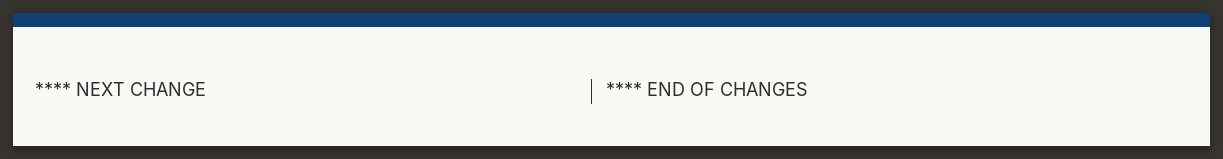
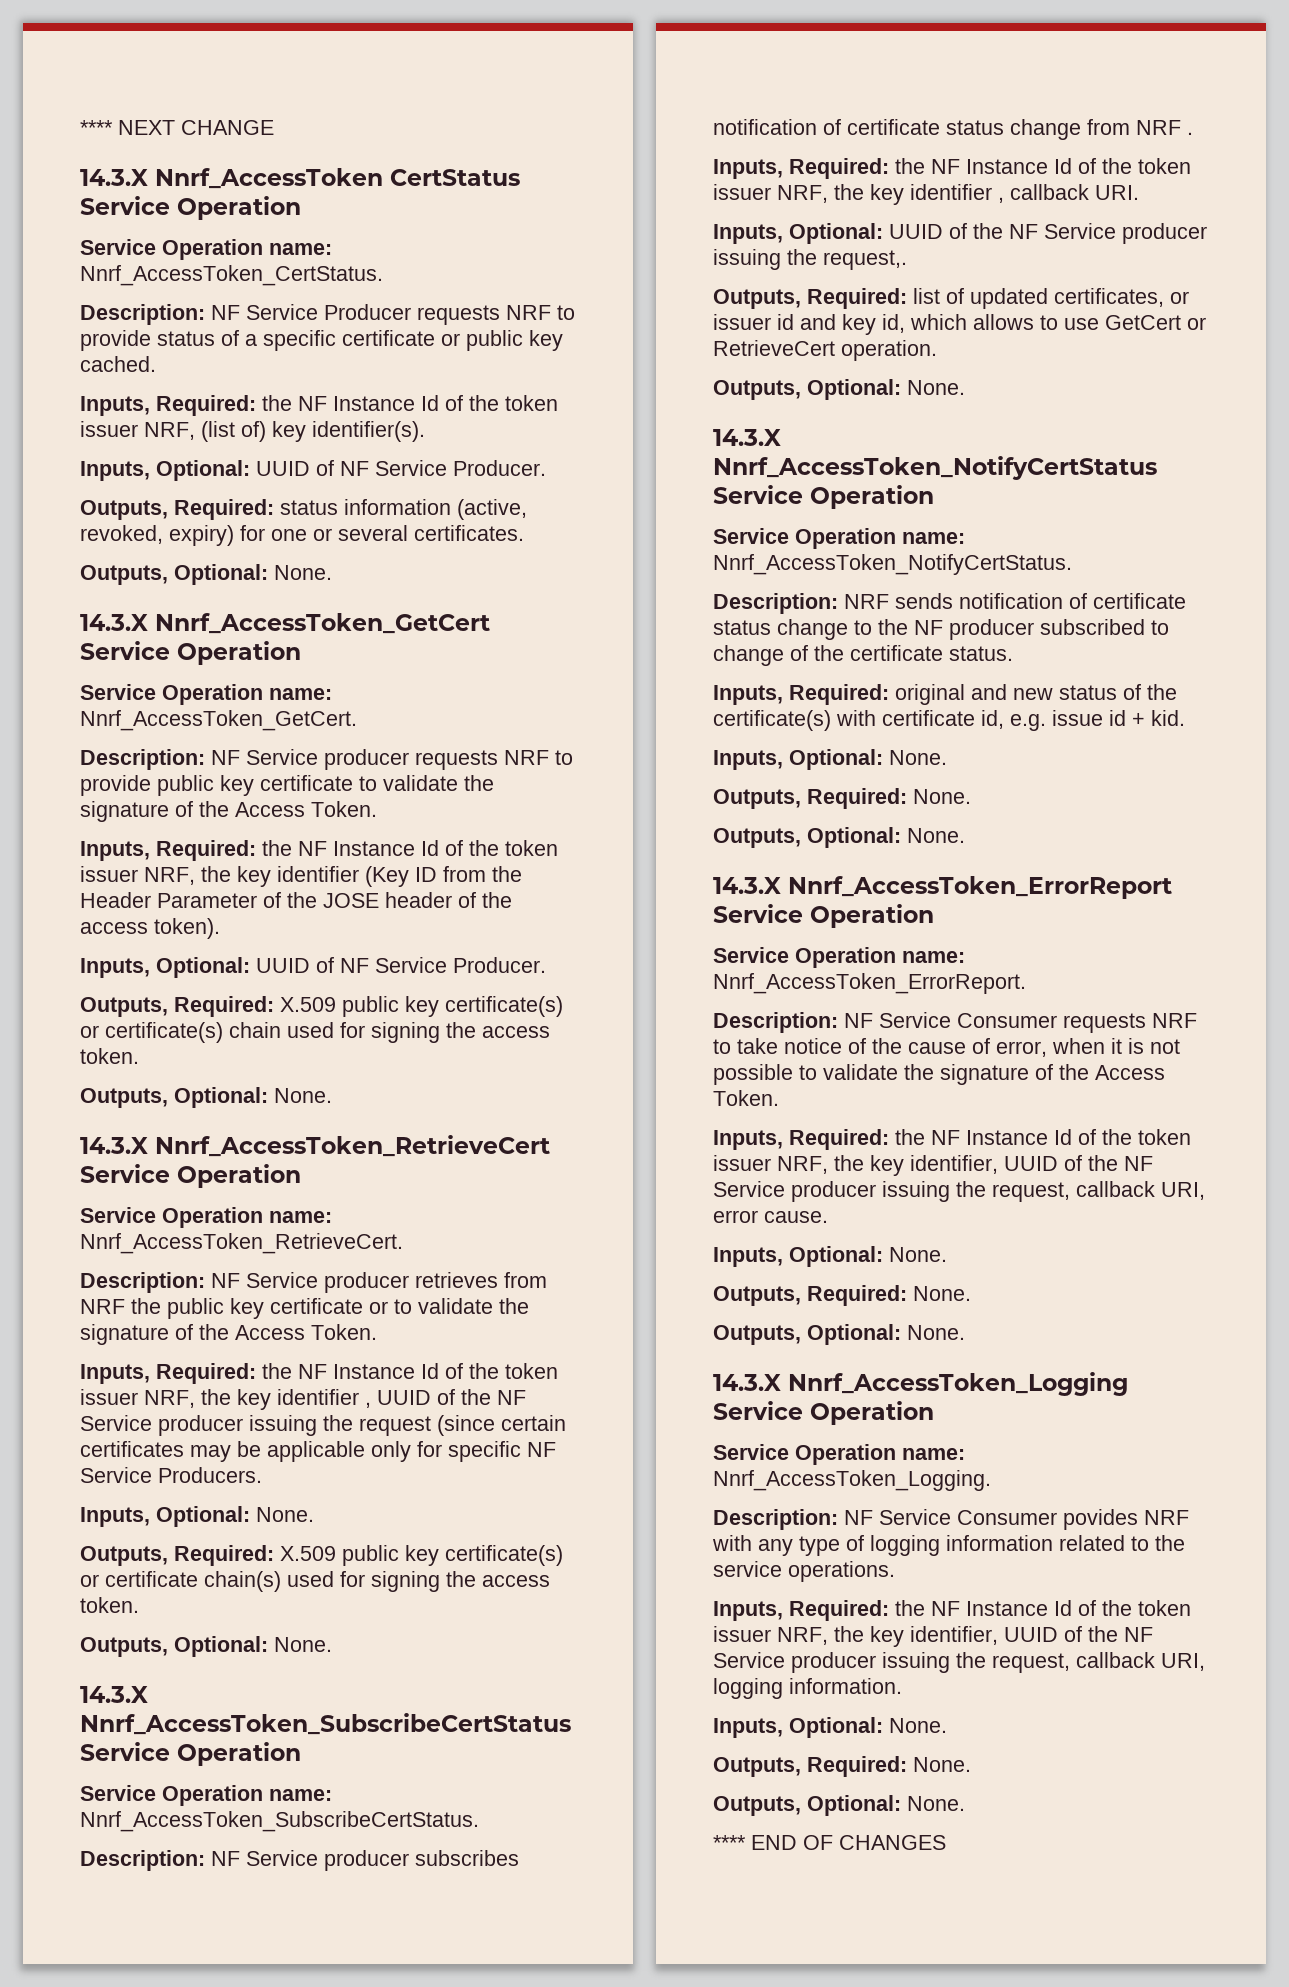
(206, 89) none -> [80,168,520,189] [80,196,301,220] [80,239,332,260] [80,265,383,286] [80,304,575,325] [80,330,563,351] [80,356,156,372] [80,395,558,416] [80,421,425,442] [80,460,546,481] [80,499,527,520] [80,525,524,546] [80,564,332,585] [80,613,490,634] [80,641,301,665] [80,684,332,705] [80,710,357,731] [80,749,573,770] [80,775,494,796] [80,801,377,822] [80,840,558,861] [80,866,522,887] [80,892,512,908] [80,918,220,939] [80,957,546,978] [80,996,563,1017] [80,1022,550,1043] [80,1048,139,1064] [80,1087,332,1108] [80,1135,550,1157] [80,1164,301,1188] [80,1207,332,1228] [80,1233,403,1254] [80,1272,547,1293] [80,1298,529,1319] [80,1324,377,1345] [80,1363,558,1384] [80,1389,526,1410] [80,1415,566,1436] [80,1441,556,1462] [80,1467,262,1483] [80,1506,314,1527] [80,1545,563,1566] [80,1571,550,1592] [80,1597,139,1613] [80,1636,332,1657] [80,1686,148,1703] [80,1713,571,1735] [80,1742,301,1766] [80,1785,332,1806] [80,1811,479,1832] [80,1850,519,1871] [713,119,1193,140] [713,158,1191,179] [713,184,1139,205] [713,223,1207,244] [713,249,907,270] [713,288,1189,309] [713,314,1206,335] [713,340,937,361] [713,379,965,400] [713,429,781,446] [713,456,1157,480] [713,485,934,509] [713,528,965,549] [713,554,1072,575] [713,593,1186,614] [713,619,1169,640] [713,645,1013,666] [713,684,1177,705] [713,710,1185,731] [713,749,947,770] [713,788,971,809] [713,827,965,848] [713,876,1172,899] [713,904,934,928] [713,947,965,968] [713,973,1026,994] [713,1012,1197,1033] [713,1038,1180,1057] [713,1064,1165,1085] [713,1090,779,1106] [713,1129,1191,1150] [713,1155,1153,1176] [713,1181,1205,1202] [713,1210,828,1223] [713,1246,947,1267] [713,1285,971,1306] [713,1324,965,1345] [713,1372,1128,1396] [713,1401,934,1425] [713,1444,965,1465] [713,1470,991,1491] [713,1509,1189,1530] [712,1535,1185,1556] [713,1561,895,1582] [713,1600,1191,1621] [713,1626,1153,1647] [713,1652,1205,1673] [713,1678,902,1699] [713,1717,947,1738] [713,1756,971,1777] [713,1795,965,1816] // 14.3.X Nnrf_AccessToken CertStatus Service Operation // Service Operation name: Nnrf_AccessToken_CertStatus. // Description: NF Service Producer requests NRF to provide status of a specific certificate or public key cached. // Inputs, Required: the NF Instance Id of the token issuer NRF, (list of) key identifier(s). // Inputs, Optional: UUID of NF Service Producer. // Outputs, Required: status information (active, revoked, expiry) for one or several certificates. // Outputs, Optional: None. // 14.3.X Nnrf_AccessToken_GetCert Service Operation // Service Operation name: Nnrf_AccessToken_GetCert. // Description: NF Service producer requests NRF to provide public key certificate to validate the signature of the Access Token. // Inputs, Required: the NF Instance Id of the token issuer NRF, the key identifier (Key ID from the Header Parameter of the JOSE header of the access token). // Inputs, Optional: UUID of NF Service Producer. // Outputs, Required: X.509 public key certificate(s) or certificate(s) chain used for signing the access token. // Outputs, Optional: None. // 14.3.X Nnrf_AccessToken_RetrieveCert Service Operation // Service Operation name: Nnrf_AccessToken_RetrieveCert. // Description: NF Service producer retrieves from NRF the public key certificate or to validate the signature of the Access Token. // Inputs, Required: the NF Instance Id of the token issuer NRF, the key identifier , UUID of the NF Service producer issuing the request (since certain certificates may be applicable only for specific NF Service Producers. // Inputs, Optional: None. // Outputs, Required: X.509 public key certificate(s) or certificate chain(s) used for signing the access token. // Outputs, Optional: None. // 14.3.X Nnrf_AccessToken_SubscribeCertStatus Service Operation // Service Operation name: Nnrf_AccessToken_SubscribeCertStatus. // Description: NF Service producer subscribes notification of certificate status change from NRF . // Inputs, Required: the NF Instance Id of the token issuer NRF, the key identifier , callback URI. // Inputs, Optional: UUID of the NF Service producer issuing the request,. // Outputs, Required: list of updated certificates, or issuer id and key id, which allows to use GetCert or RetrieveCert operation. // Outputs, Optional: None. // 14.3.X Nnrf_AccessToken_NotifyCertStatus Service Operation // Service Operation name: Nnrf_AccessToken_NotifyCertStatus. // Description: NRF sends notification of certificate status change to the NF producer subscribed to change of the certificate status. // Inputs, Required: original and new status of the certificate(s) with certificate id, e.g. issue id + kid. // Inputs, Optional: None. // Outputs, Required: None. // Outputs, Optional: None. // 14.3.X Nnrf_AccessToken_ErrorReport Service Operation // Service Operation name: Nnrf_AccessToken_ErrorReport. // Description: NF Service Consumer requests NRF to take notice of the cause of error, when it is not possible to validate the signature of the Access Token. // Inputs, Required: the NF Instance Id of the token issuer NRF, the key identifier, UUID of the NF Service producer issuing the request, callback URI, error cause. // Inputs, Optional: None. // Outputs, Required: None. // Outputs, Optional: None. // 14.3.X Nnrf_AccessToken_Logging Service Operation // Service Operation name: Nnrf_AccessToken_Logging. // Description: NF Service Consumer povides NRF with any type of logging information related to the service operations. // Inputs, Required: the NF Instance Id of the token issuer NRF, the key identifier, UUID of the NF Service producer issuing the request, callback URI, logging information. // Inputs, Optional: None. // Outputs, Required: None. // Outputs, Optional: None.

